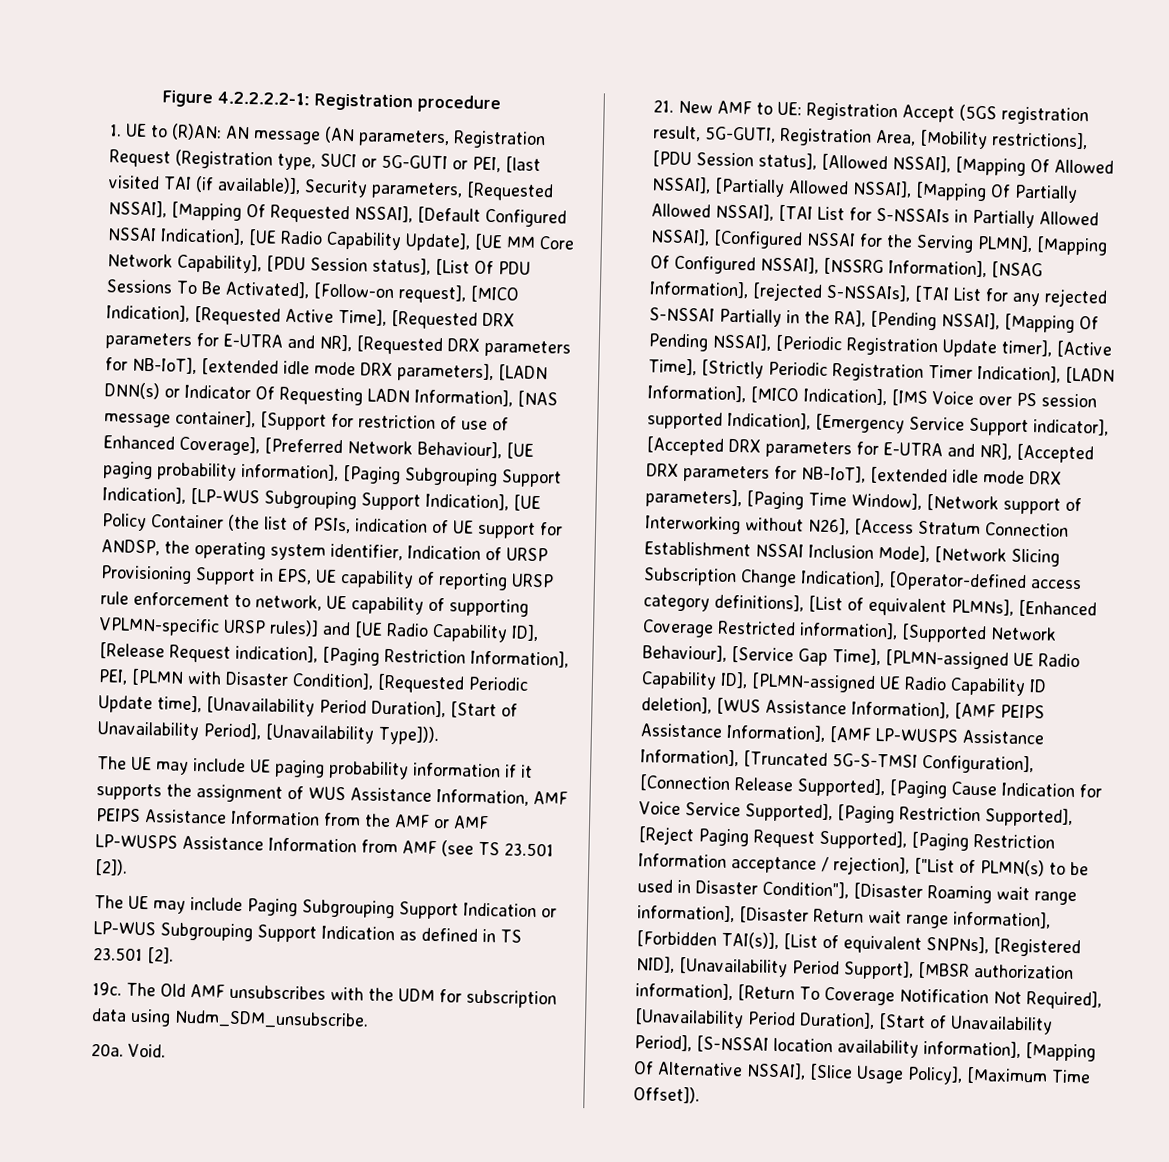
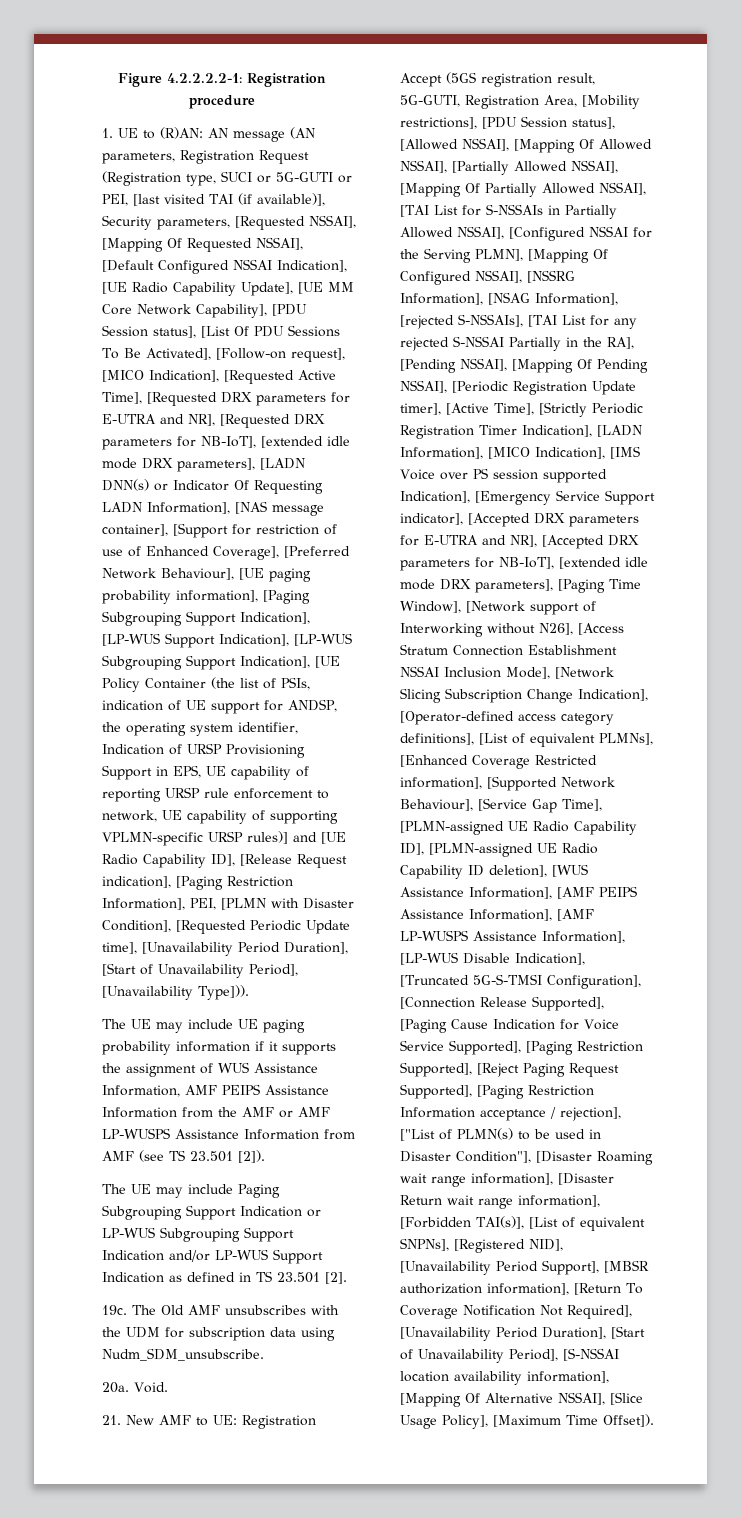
(260, 496) none -> [165,633,353,648] Support Indication], [LP-WUS
(395, 933) none -> [169,1249,324,1264] [102,1272,165,1283] and/or LP-WUS Support Indication
(739, 757) none -> [400,952,586,965] [LP-WUS Disable Indication],

